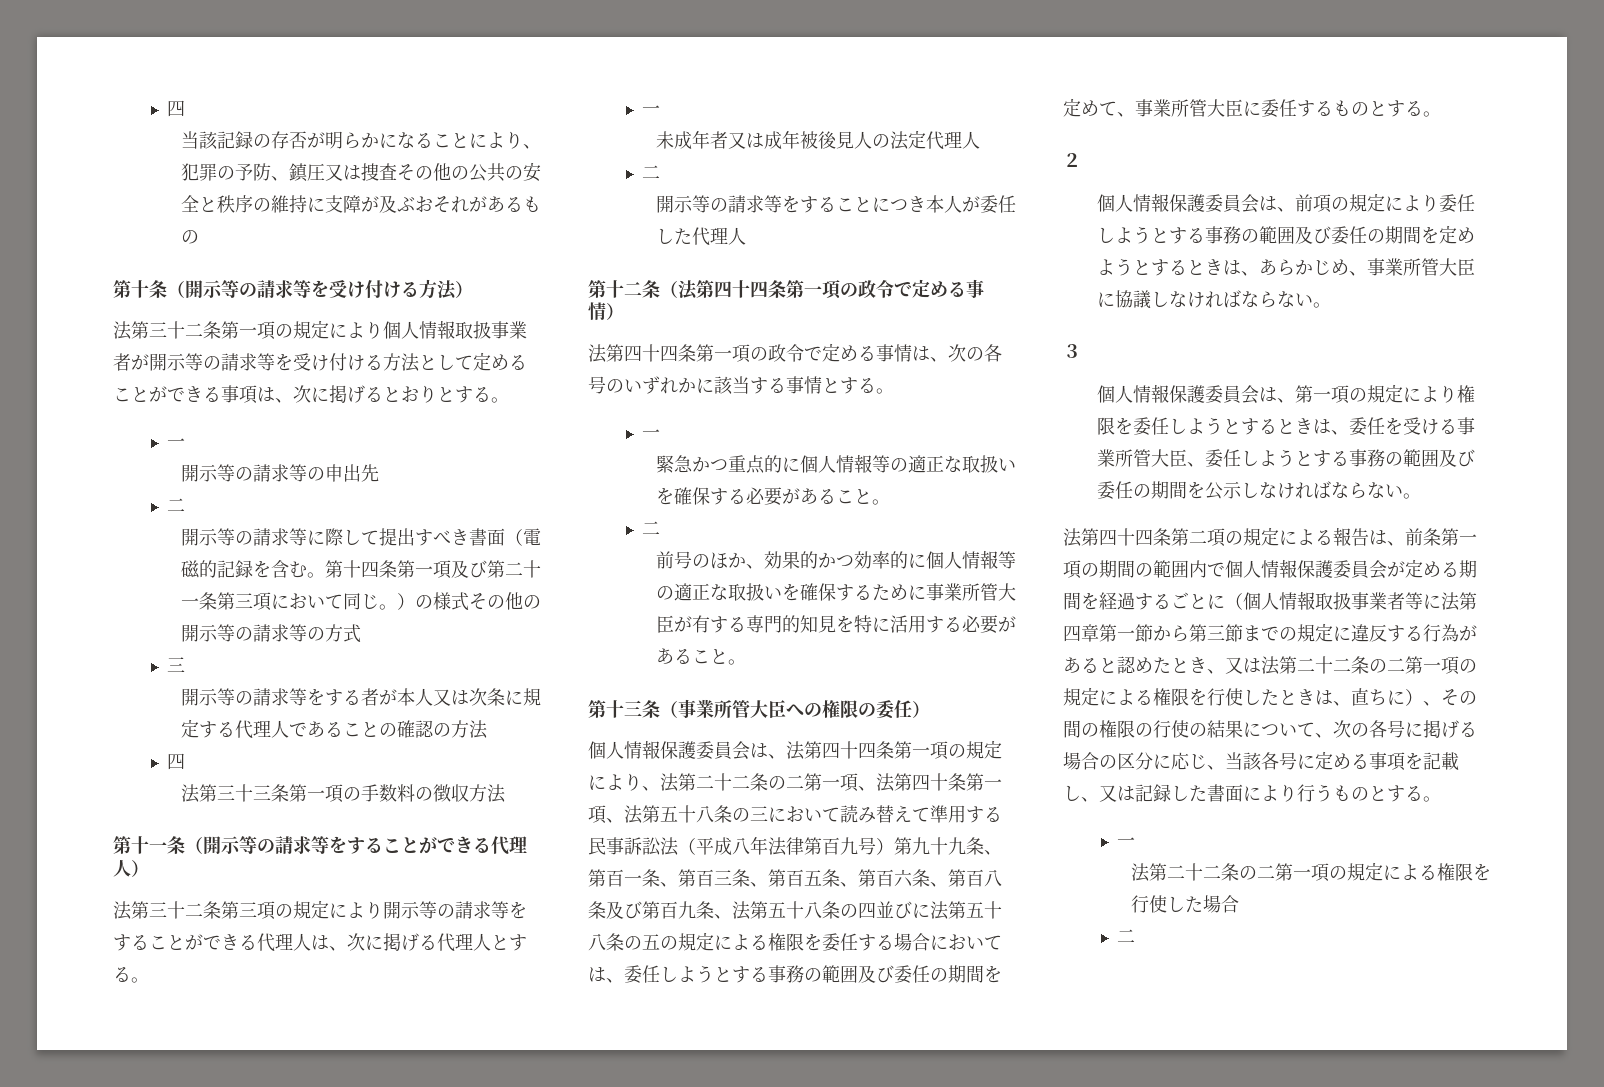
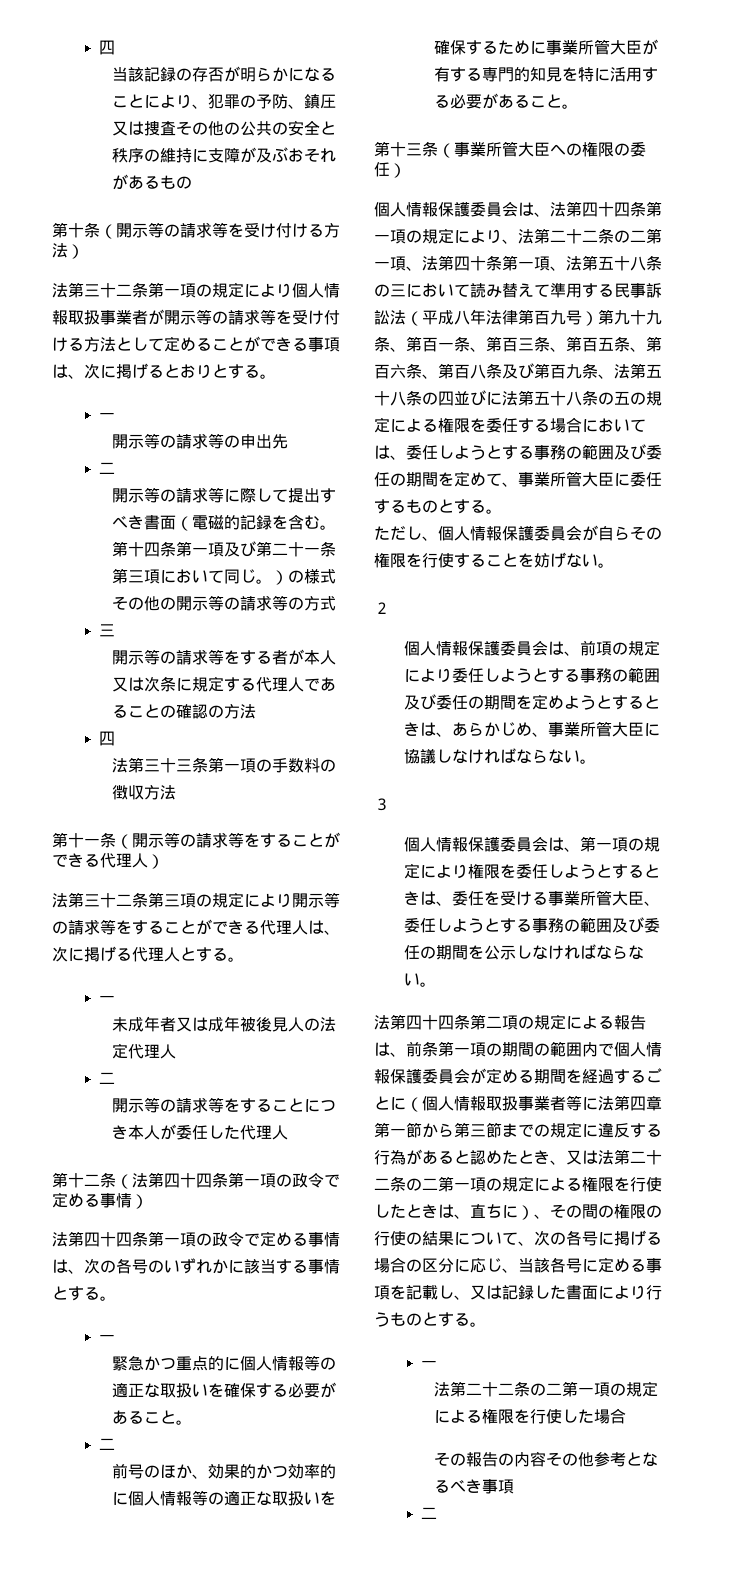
(1441, 114) none -> [374,525,662,541] [374,552,614,568] // ただし、個人情報保護委員会が自らその権限を行使することを妨げない。
(1239, 904) none -> [433,1451,658,1467] [433,1479,514,1494] // その報告の内容その他参考となるべき事項

